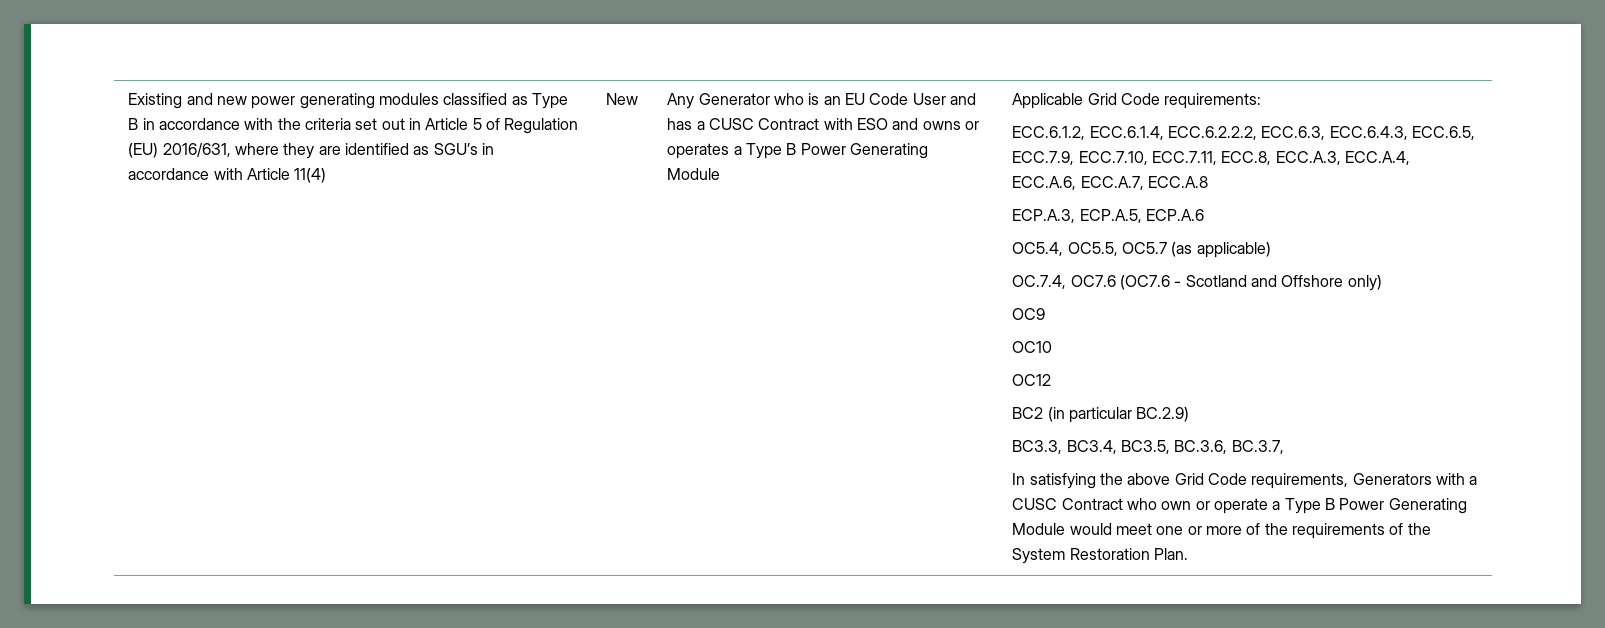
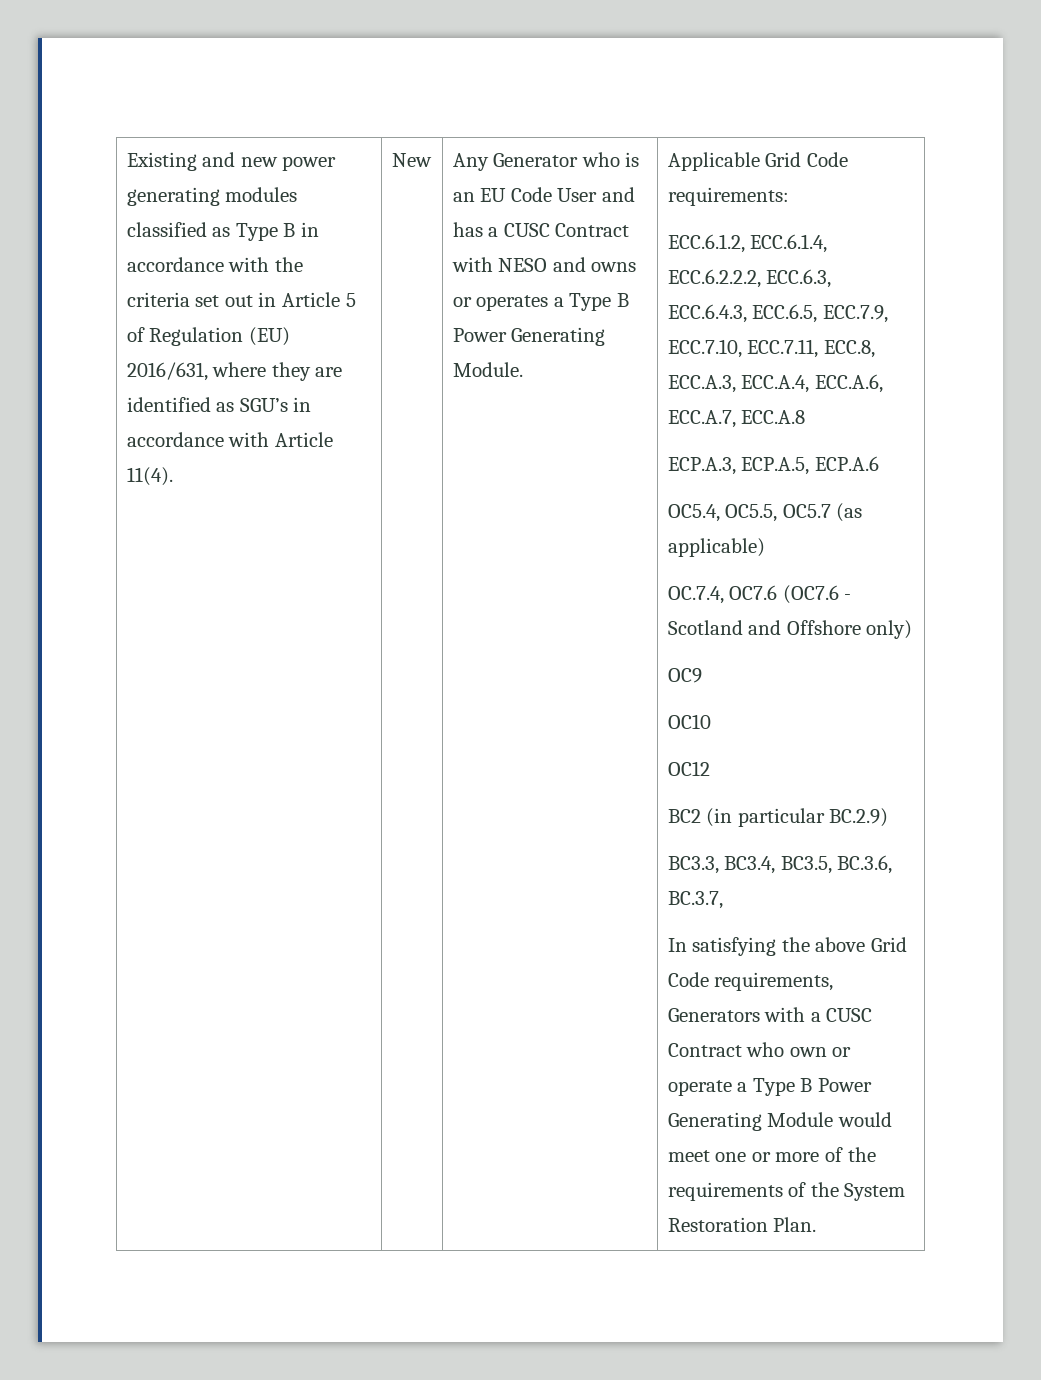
[294,168,327,183] 11(4) -> [126,467,173,486] 11(4).
[856,118,888,130] ESO -> [498,258,548,272] NESO
[667,168,721,180] Module -> [452,362,523,377] Module.

